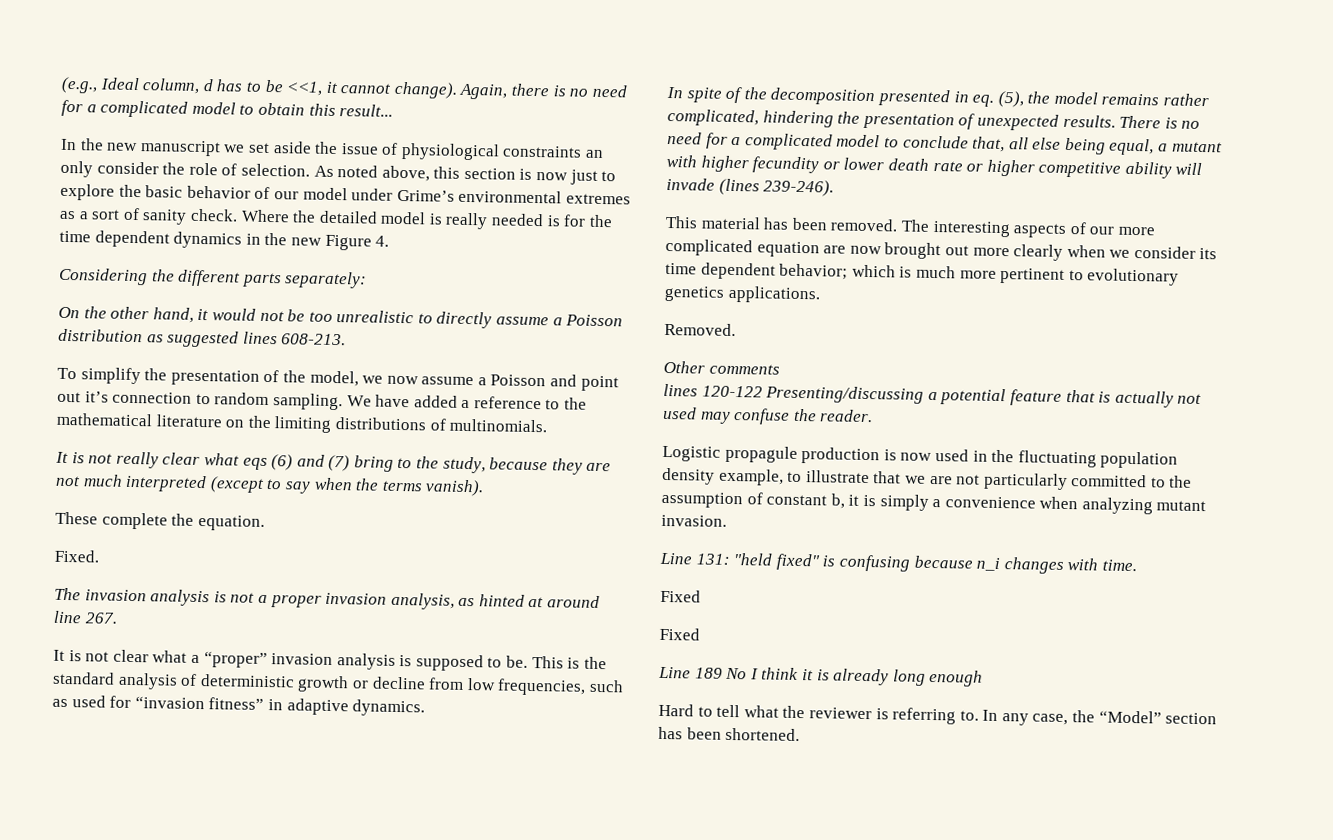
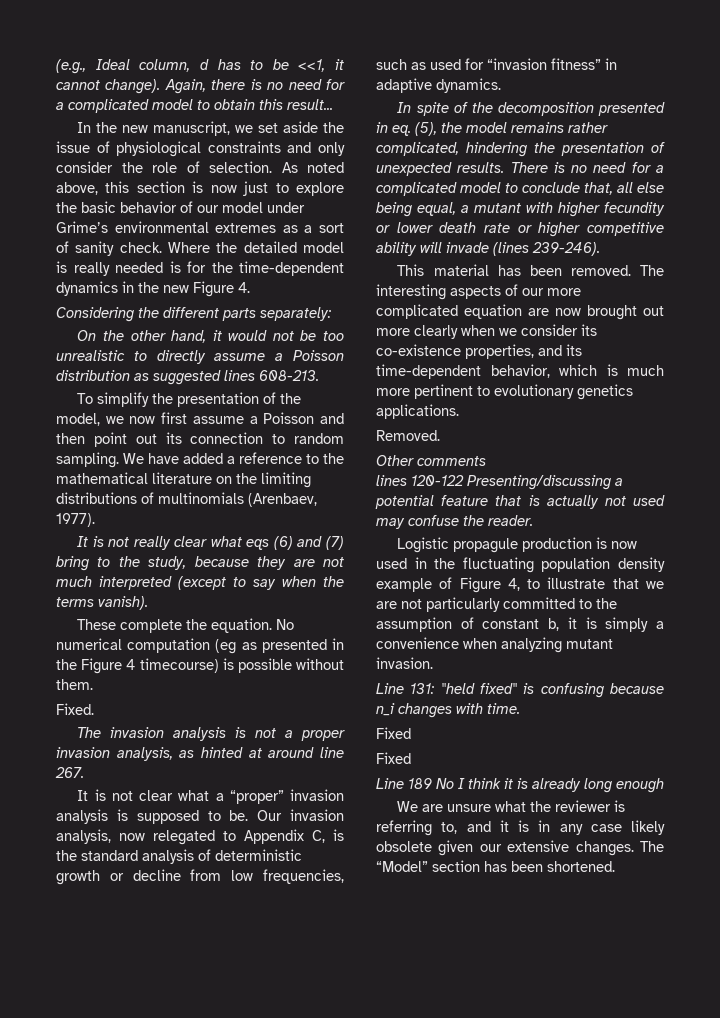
[139,140,221,157] manuscript -> [153,121,231,136] manuscript,
[585,149,605,159] an -> [287,142,312,153] and
[59,230,170,248] time dependent -> [239,261,344,276] time-dependent
(419, 380) none -> [161,412,188,424] first
(578, 380) none -> [56,433,85,444] then
[84,391,109,403] it’s -> [165,432,182,444] its
[449,418,548,433] multinomials. -> [158,492,317,507] [56,513,95,527] multinomials (Arenbaev, 1977).
(265, 522) none -> [276,619,295,630] [56,638,344,654] [56,658,344,674] [56,679,93,690] No numerical computation (eg as presented in the Figure 4 timecourse) is possible without them.
[531,655,564,669] This -> [257,809,344,821] [56,829,325,845] Our invasion analysis, now relegated to Appendix C,
[665,262,849,280] time dependent behavior; -> [376,344,582,359] [376,364,550,379] co-existence properties, and its time-dependent behavior,
[718,468,784,486] example, -> [376,577,520,593] example of Figure 4,
[658,703,741,718] Hard to tell -> [397,801,492,812] We are unsure
[959,709,1096,726] to. In any case, the -> [441,820,665,835] [376,840,664,856] to, and it is in any case likely obsolete given our extensive changes. The

